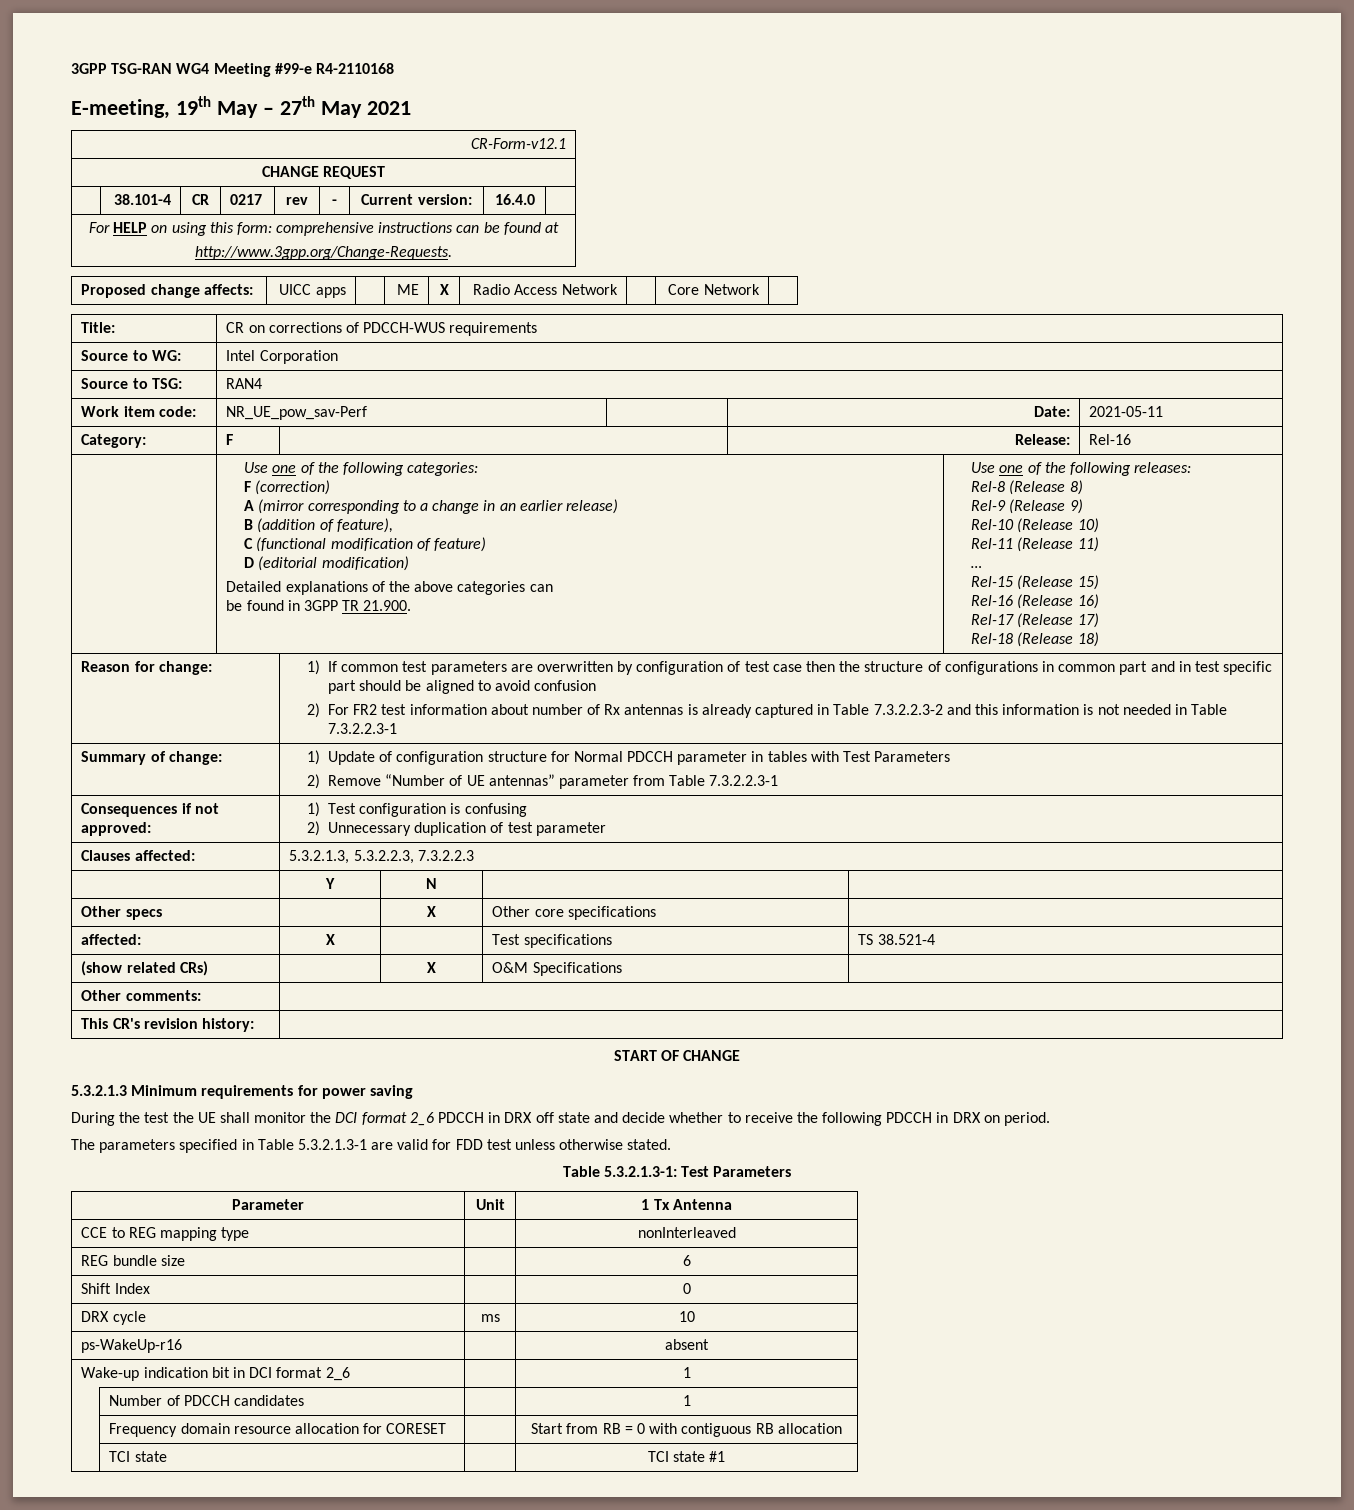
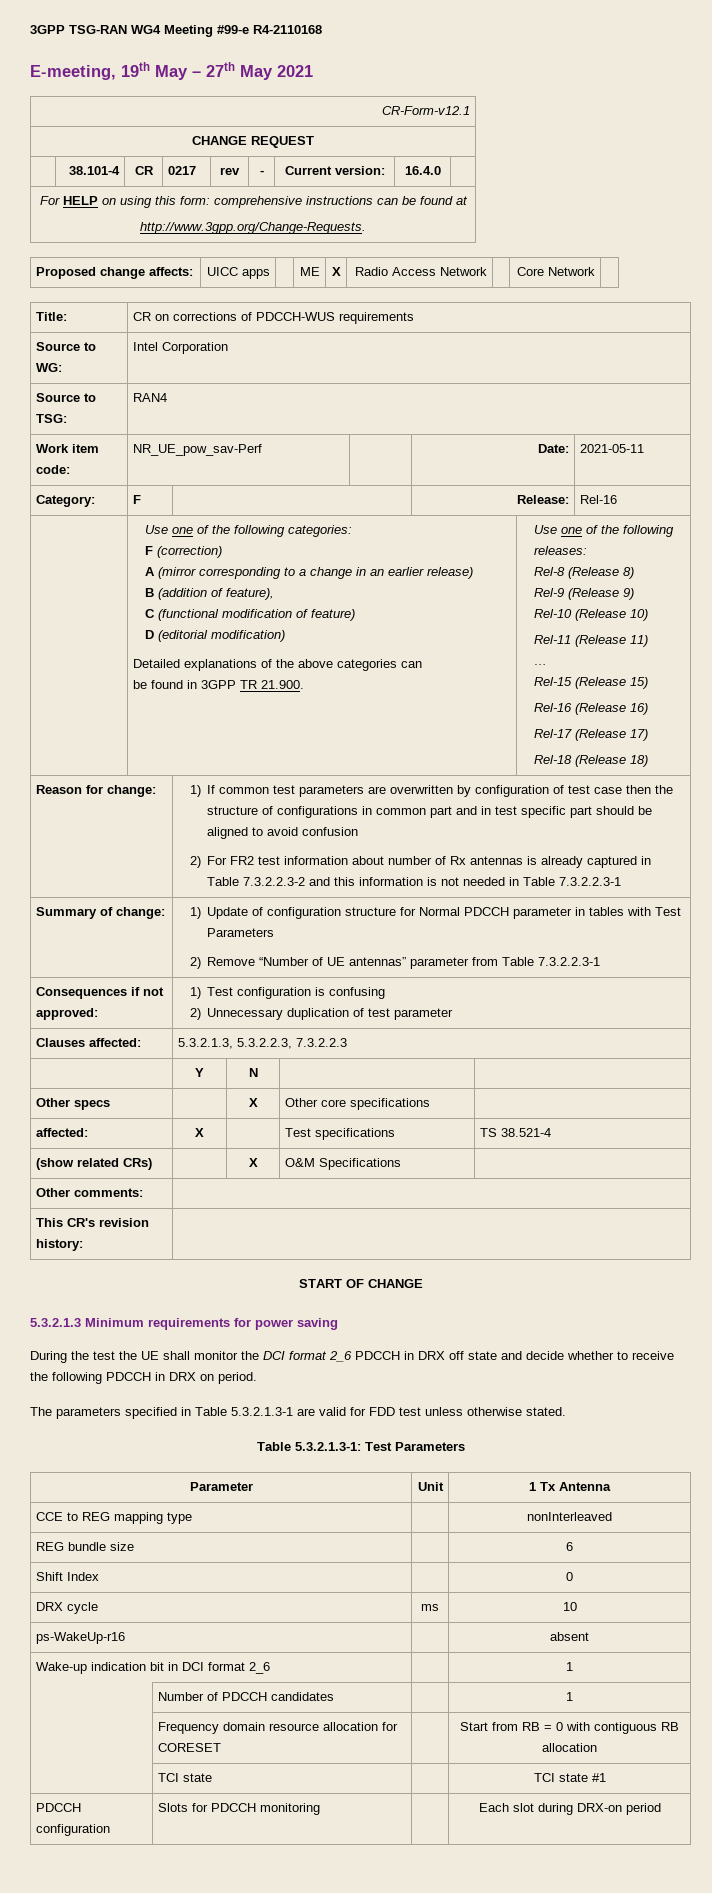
(726, 1456) none -> [35,1803,81,1812] [35,1824,110,1836] [157,1803,320,1815] [478,1803,661,1815] // PDCCH configuration | Slots for PDCCH monitoring | | Each slot during DRX-on period

